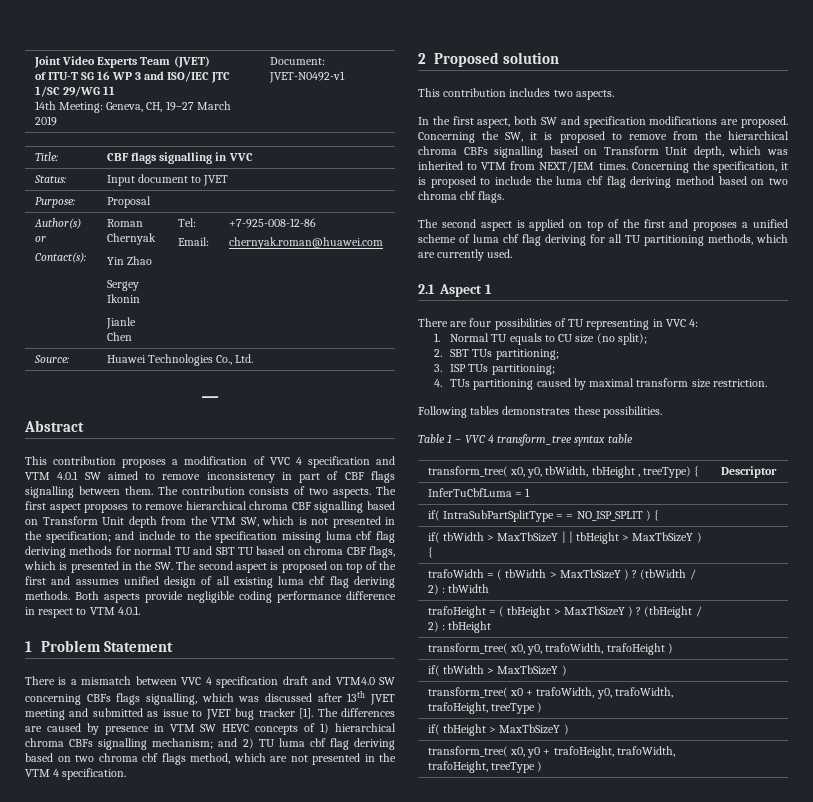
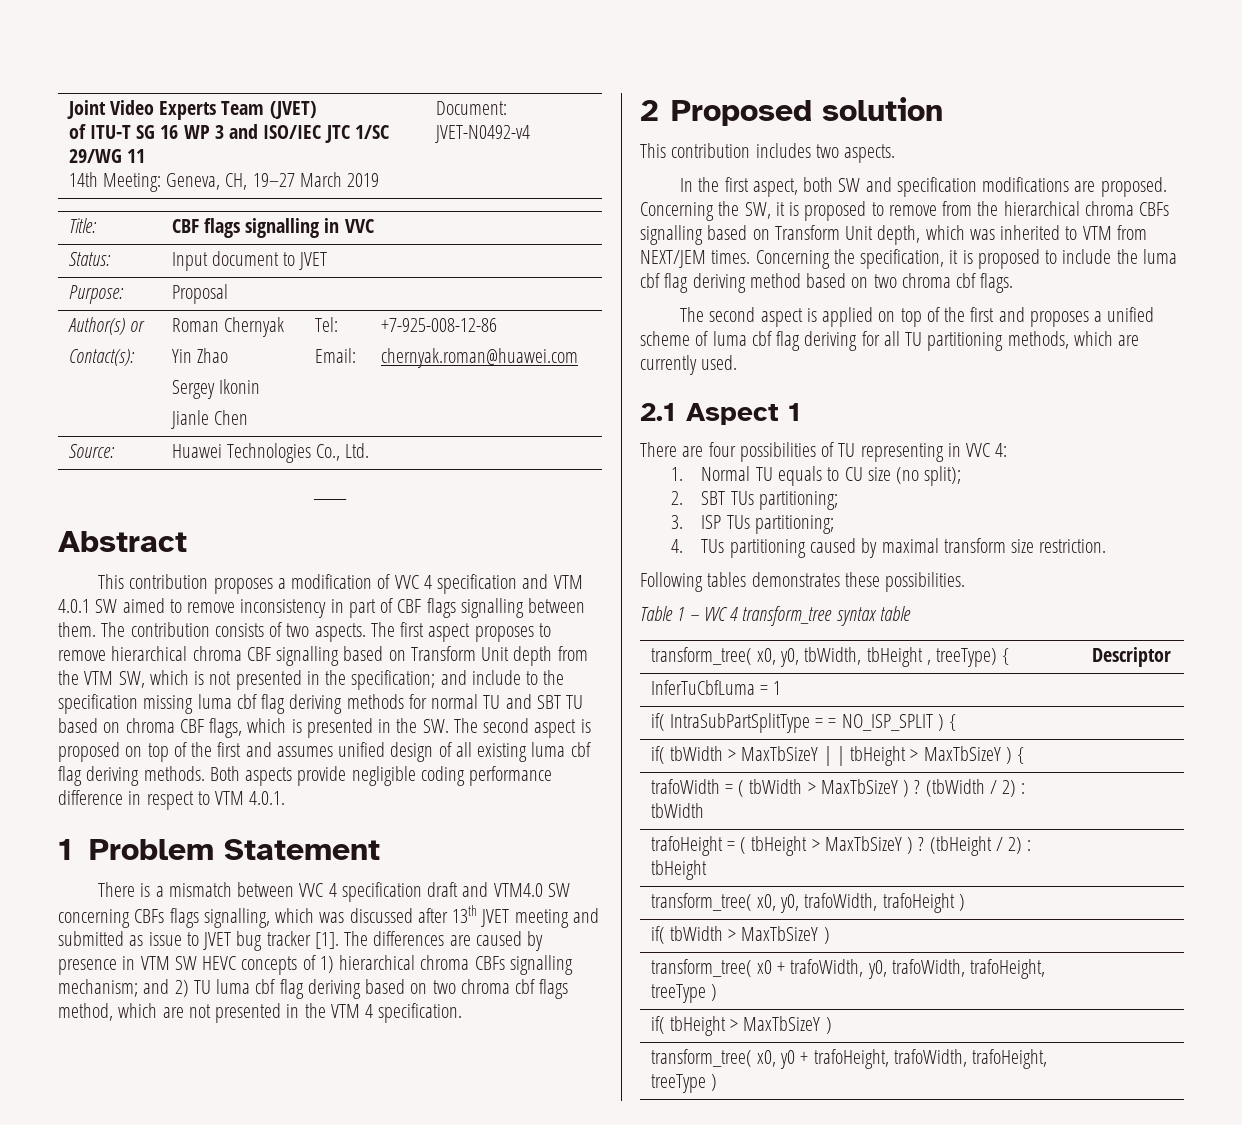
[268,71,345,83] JVET-N0492-v1 -> [434,125,530,143] JVET-N0492-v4

